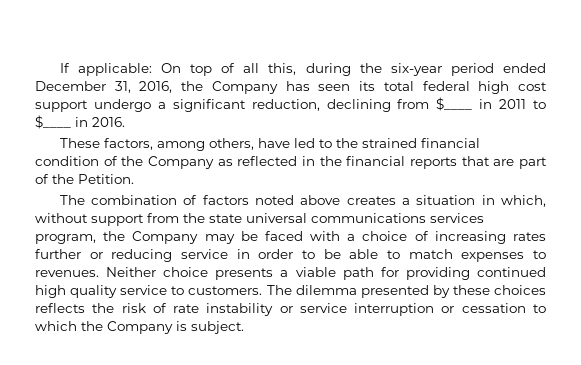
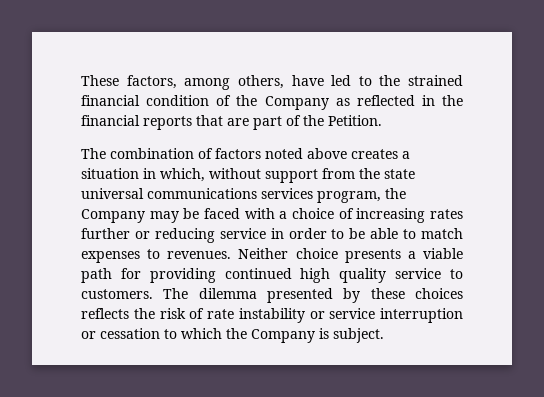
[59,63,546,76] [35,81,548,94] [35,97,546,112] [35,115,125,129] If applicable: On top of all this, during the six-year period ended December 31, 2016, the Company has seen its total federal high cost support undergo a significant reduction, declining from $____ in 2011 to $____ in 2016. // -> (81, 80) none

